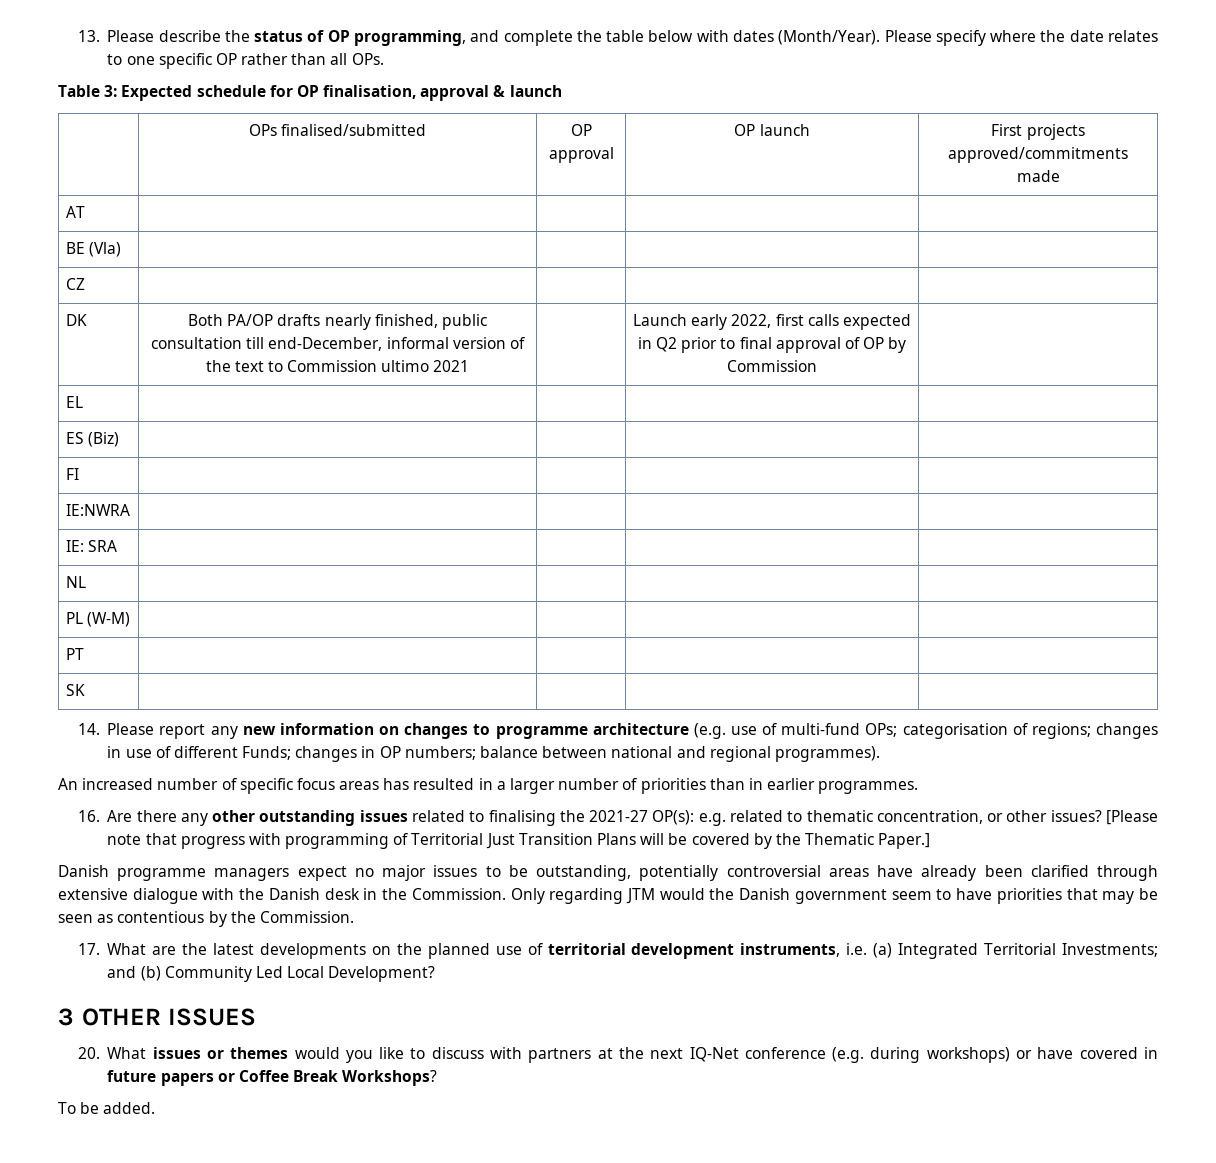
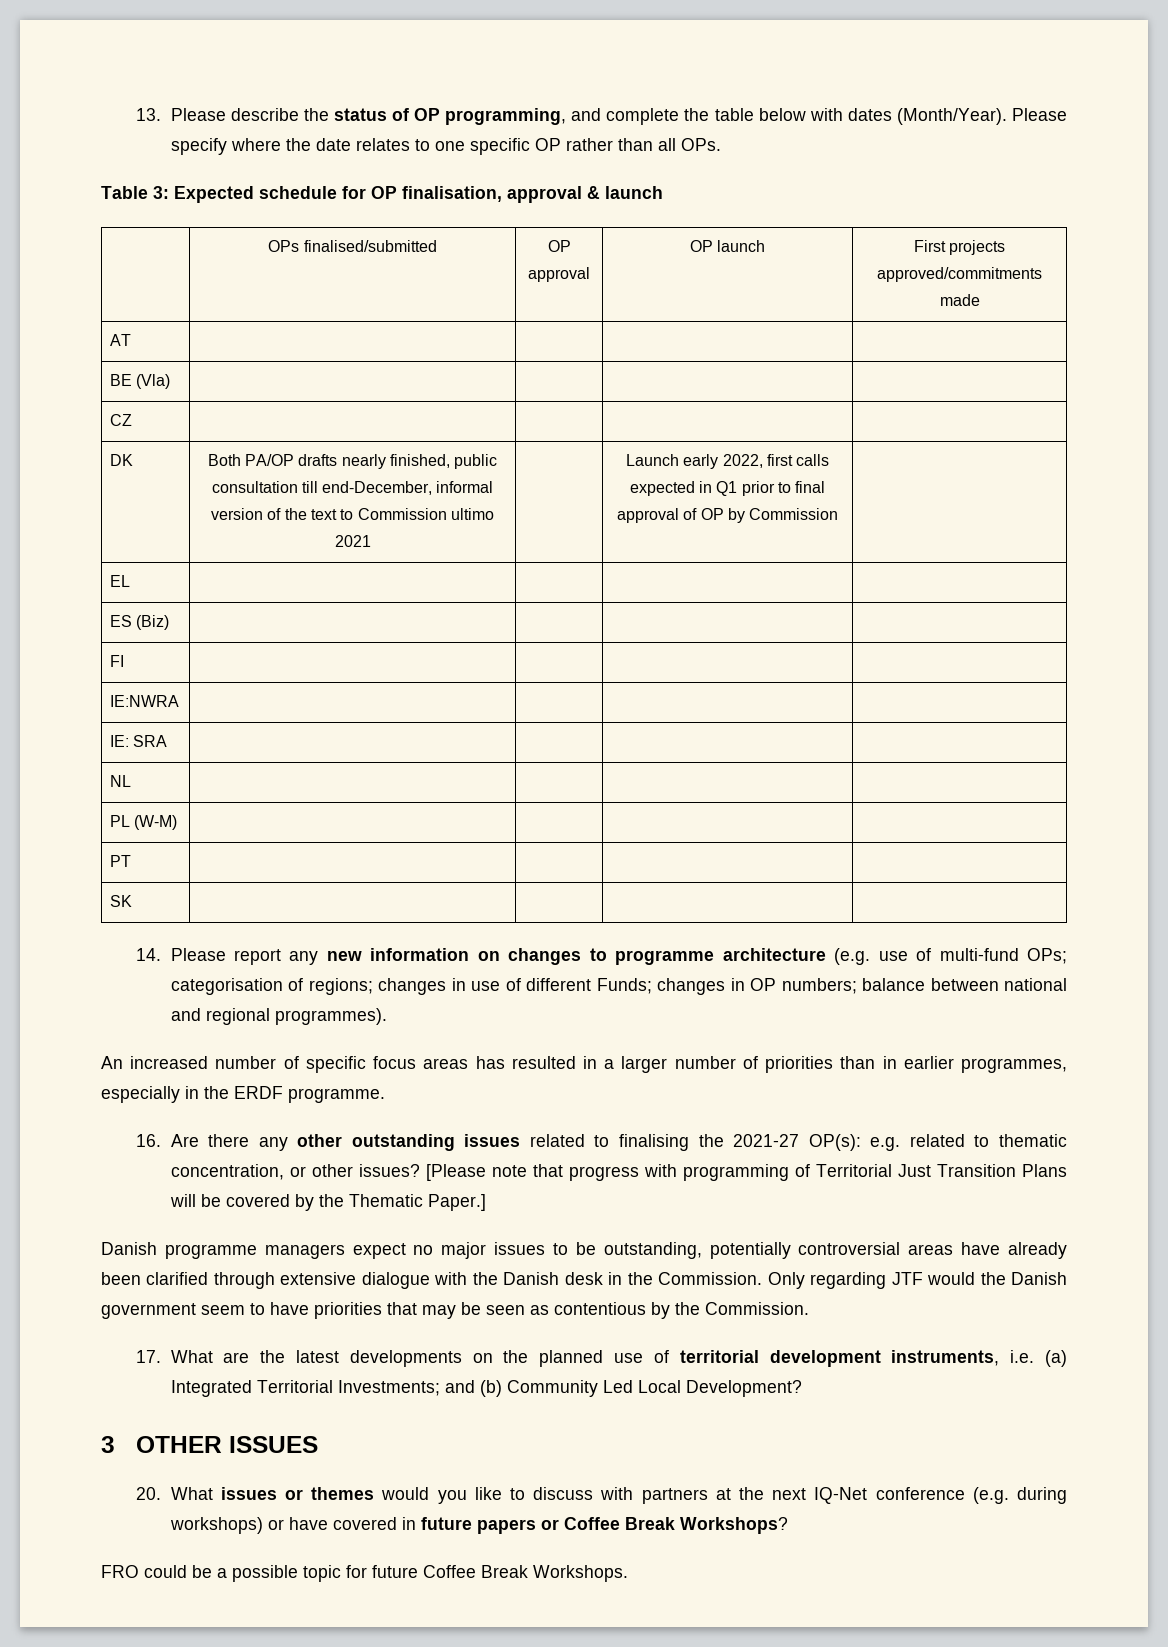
[655,337,677,352] Q2 -> [716,481,738,496] Q1
[818,781,919,794] programmes. -> [960,1058,1067,1073] [101,1086,385,1103] programmes, especially in the ERDF programme.
[626,888,656,904] JTM -> [891,1272,923,1285] JTF
[58,1102,156,1114] To be added. -> [101,1565,628,1582] FRO could be a possible topic for future Coffee Break Workshops.

